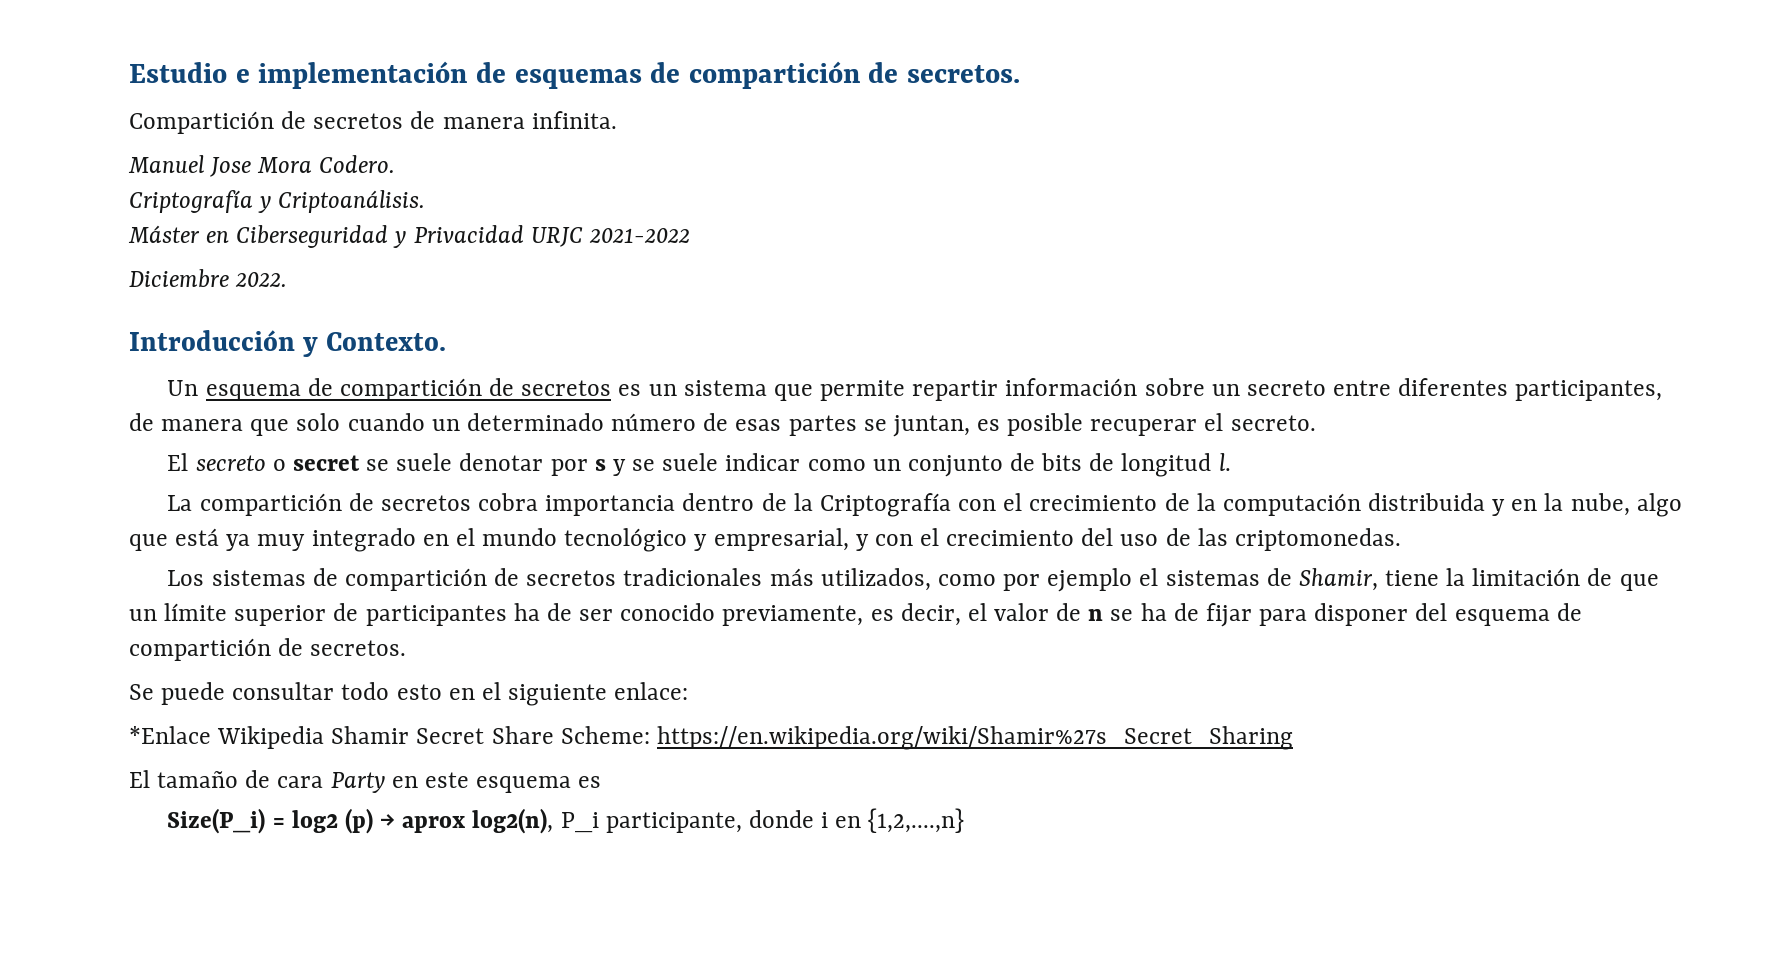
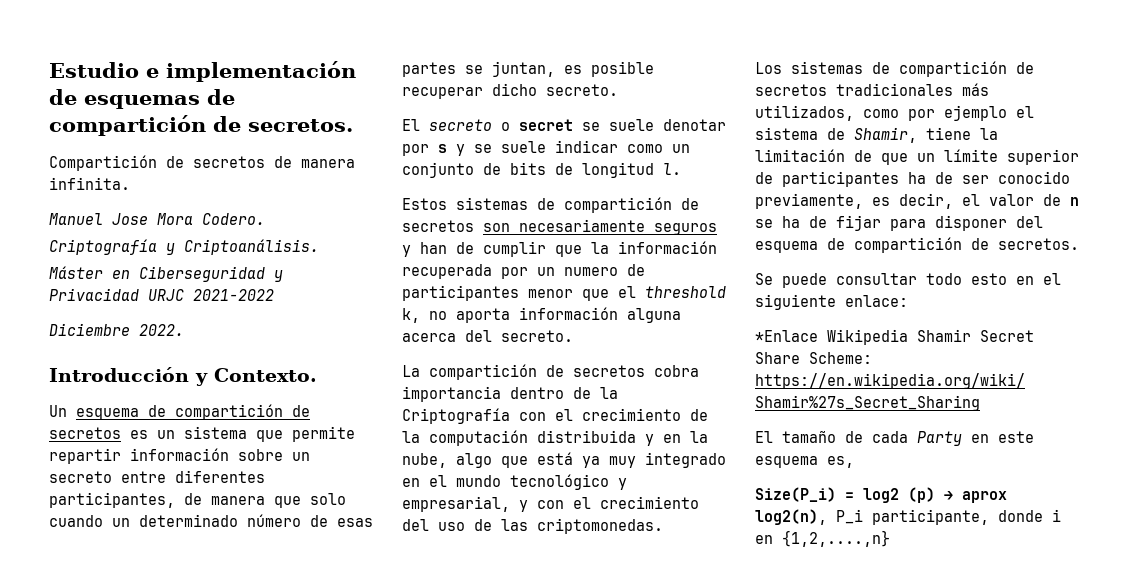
[1204,413,1224,431] el -> [492,83,537,96] dicho
(1231, 462) none -> [402,197,699,213] [402,219,717,235] [402,241,717,257] [402,264,645,279] [402,285,726,301] [402,307,681,323] [402,330,573,342] // Estos sistemas de compartición de secretos son necesariamente seguros y han de cumplir que la información recuperada por un numero de participantes menor que el threshold k, no aporta información alguna acerca del secreto.
[1165,570,1260,586] sistemas -> [755,127,818,140] sistema
[277,776,324,788] cara -> [872,431,908,443] cada
[578,776,602,788] es -> [827,456,854,468] es,

